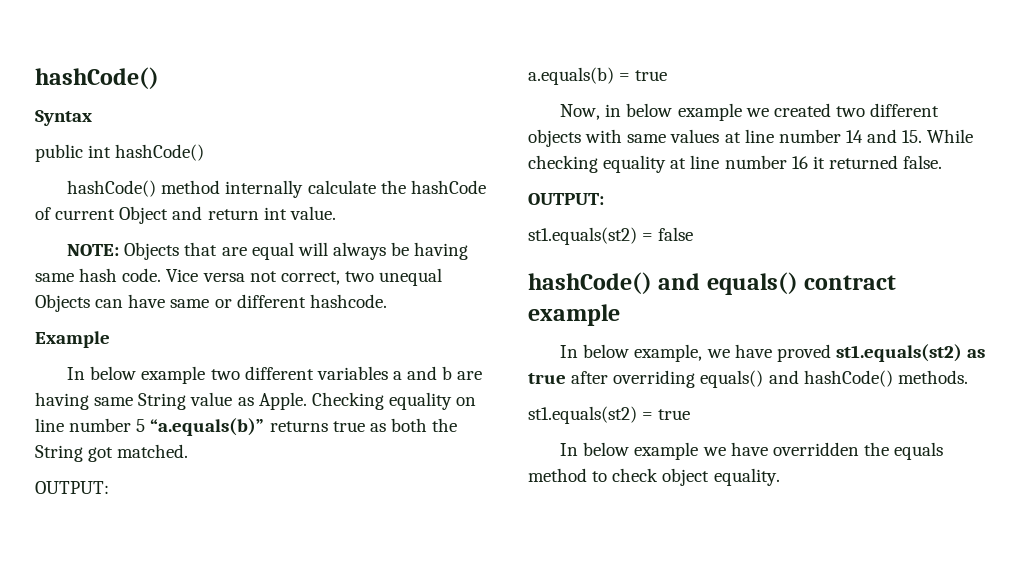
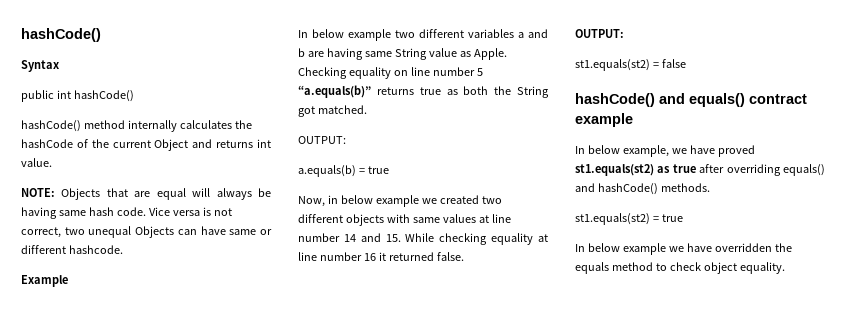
[307,180,376,194] calculate -> [179,120,232,129] calculates
(51, 213) none -> [91,139,109,148] the
[207,209,259,220] return -> [216,140,254,148] returns
(245, 277) none -> [202,207,211,216] is

